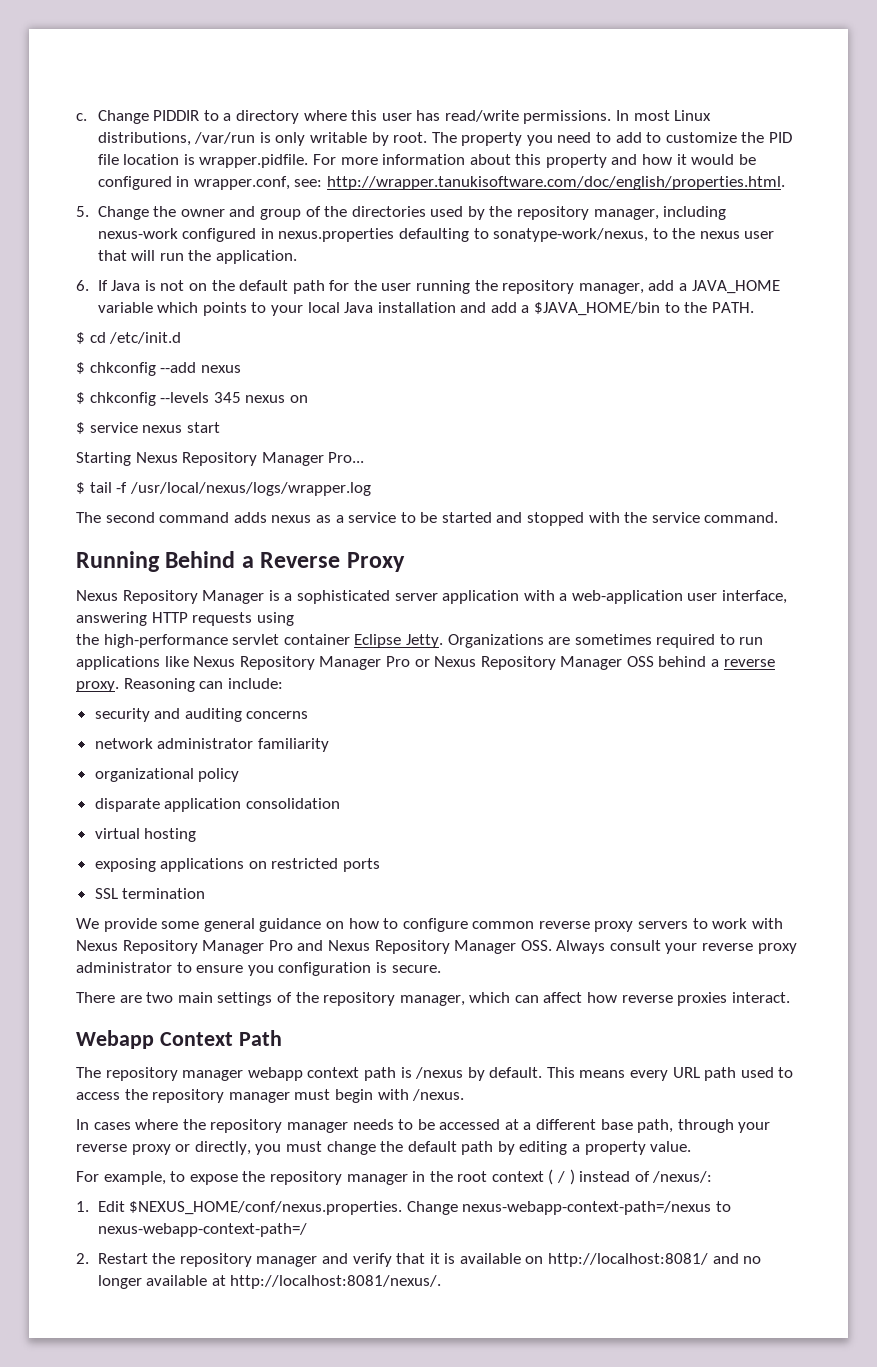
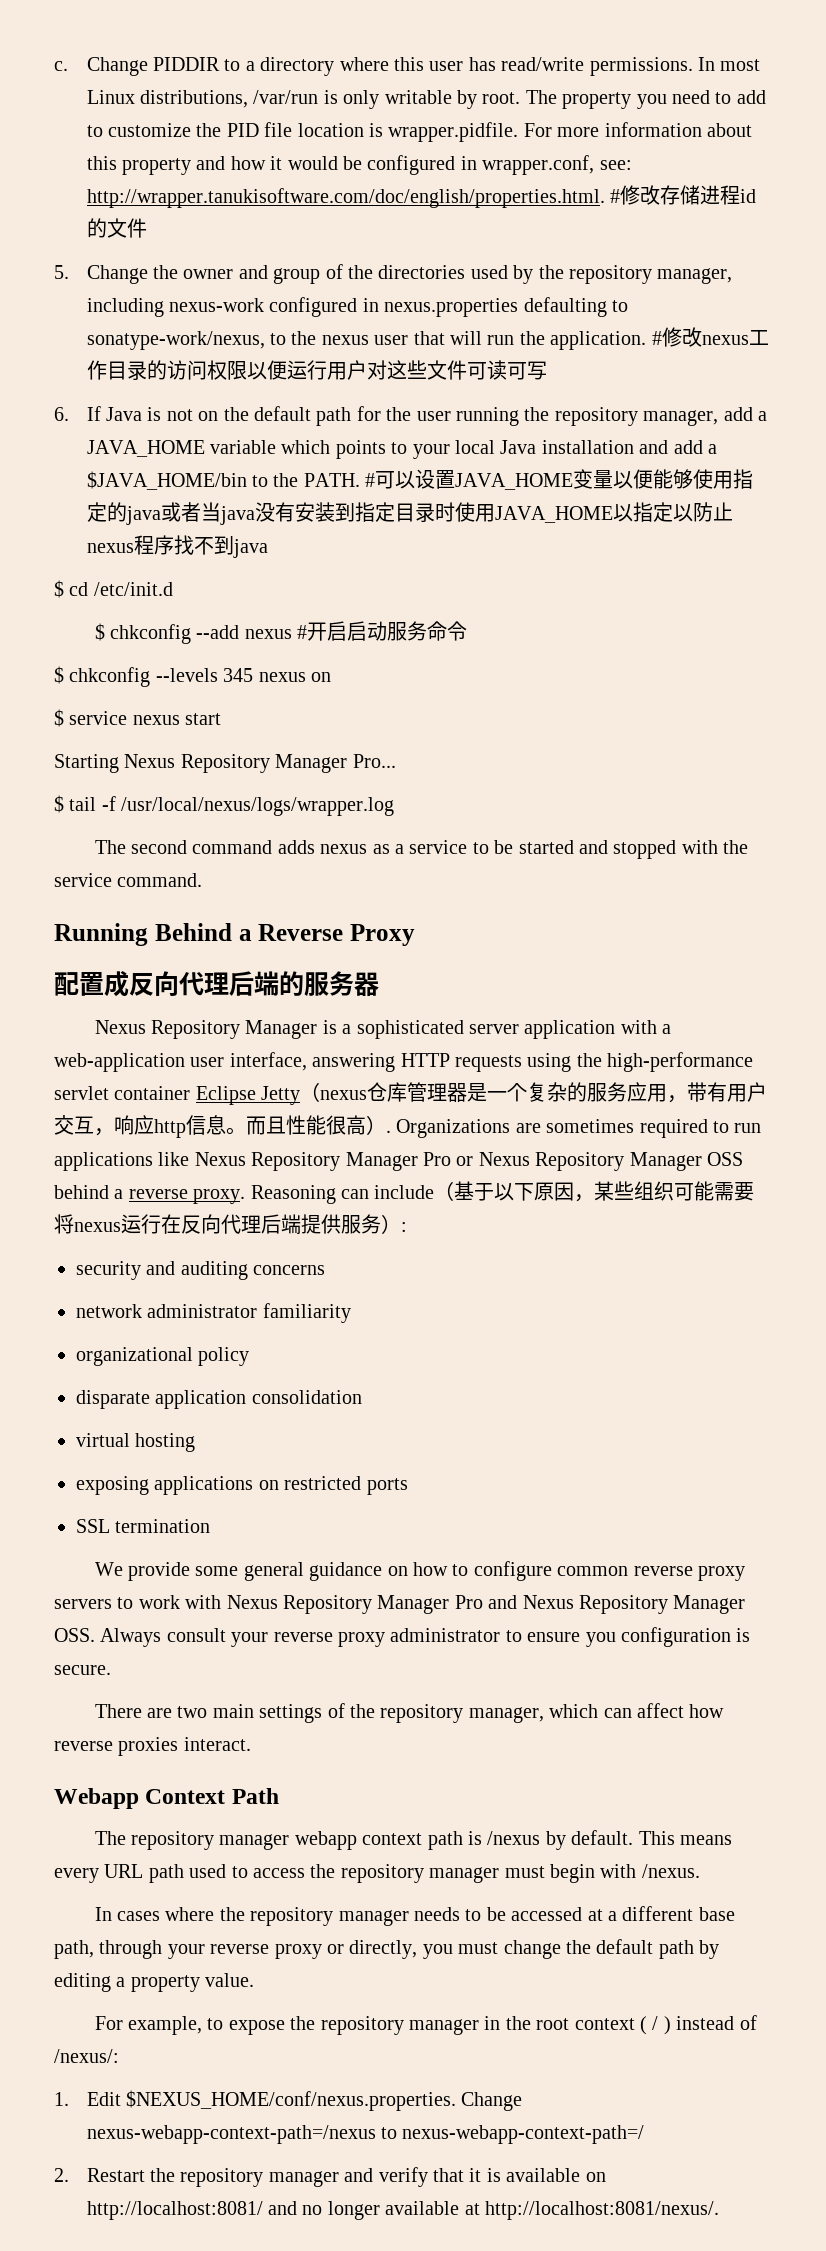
(785, 183) none -> [609,185,756,205] [86,218,147,238] #修改存储进程id的文件
(297, 257) none -> [651,327,769,347] [86,360,547,380] #修改nexus工作目录的访问权限以便运行用户对这些文件可读可写
(754, 307) none -> [365,469,754,490] [86,502,733,525] [86,535,268,558] #可以设置JAVA_HOME变量以便能够使用指定的java或者当java没有安装到指定目录时使用JAVA_HOME以指定以防止nexus程序找不到java
(241, 369) none -> [297,621,468,641] #开启启动服务命令
(405, 562) none -> [54,971,379,997] // 配置成反向代理后端的服务器
(294, 619) // -> (572, 1062) none
[405,634,443,648] Jetty. -> [261,1082,768,1105] [54,1115,391,1138] Jetty（nexus仓库管理器是一个复杂的服务应用，带有用户交互，响应http信息。而且性能很高）.
[227,678,283,689] include: -> [374,1181,755,1202] [54,1214,407,1234] include（基于以下原因，某些组织可能需要将nexus运行在反向代理后端提供服务）:

